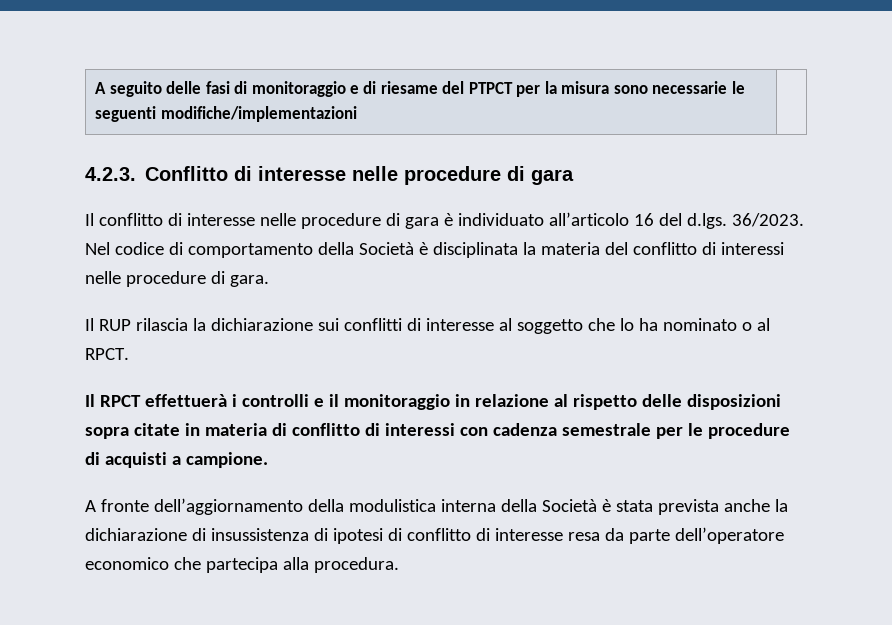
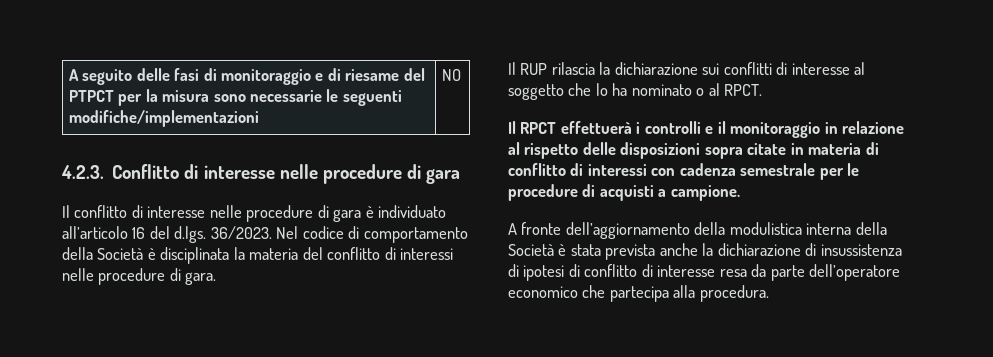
(357, 114) none -> [441,69,461,81] NO

